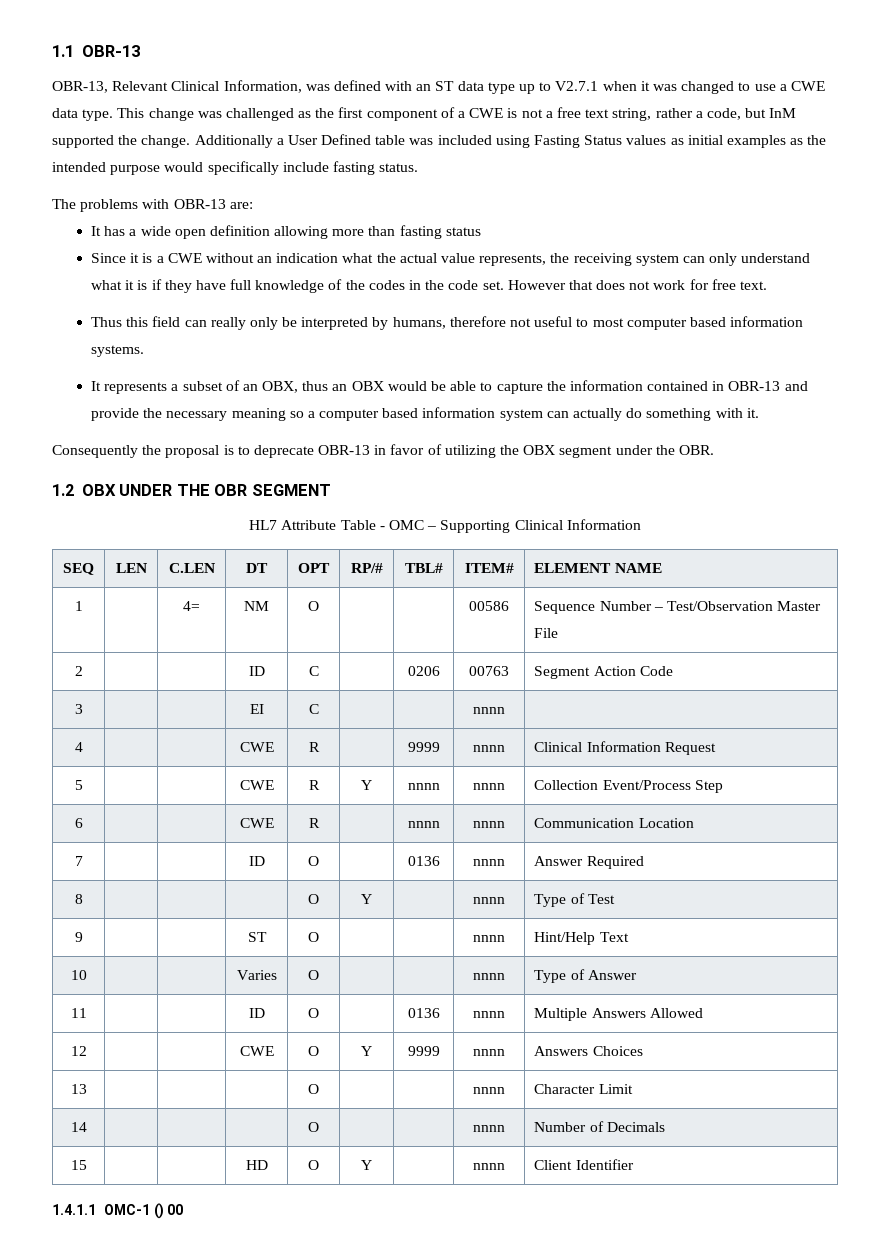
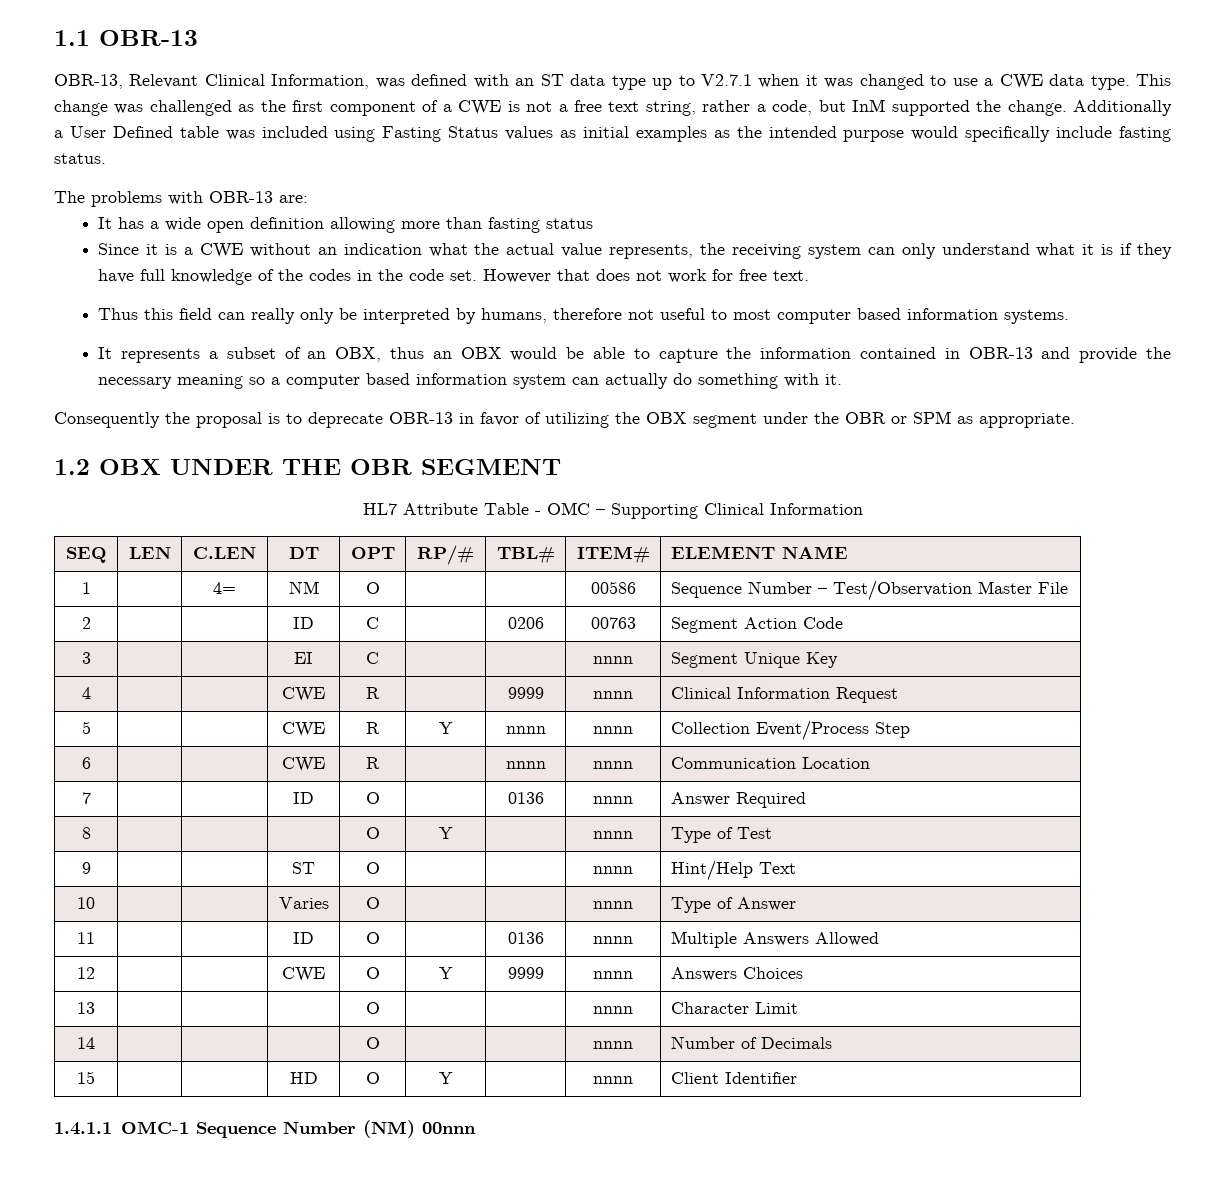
[678,445,714,455] OBR. -> [845,411,1075,428] OBR or SPM as appropriate.
(505, 710) none -> [670,652,838,668] Segment Unique Key
[153,1203,184,1219] () 00 -> [195,1120,476,1138] Sequence Number (NM) 00nnn

